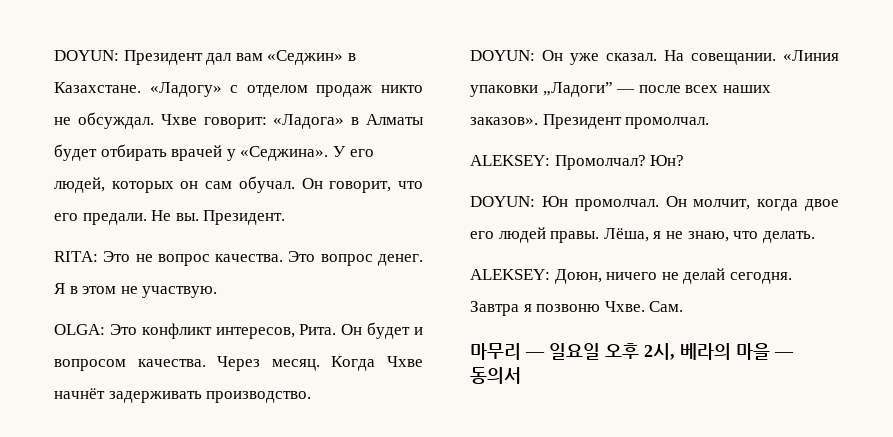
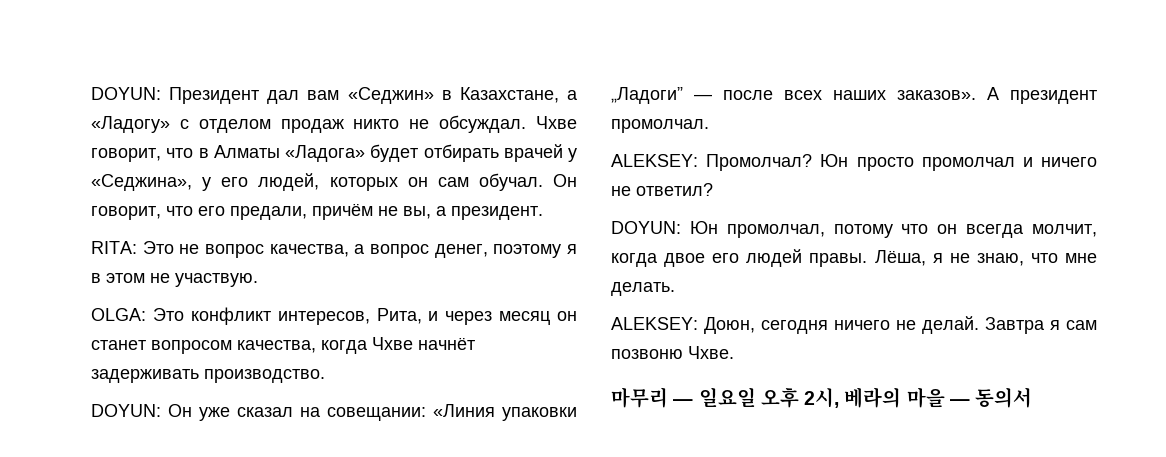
[54,82,141,93] Казахстане. -> [459,87,578,103] Казахстане, а
[203,114,345,129] говорит: «Ладога» -> [91,148,194,162] говорит, что
(424, 119) none -> [285,145,365,162] «Ладога»
[240,146,346,161] «Седжина». У -> [91,174,212,191] «Седжина», у
[82,210,286,225] [54,251,423,266] [54,283,65,294] предали. Не вы. Президент. // RITA: Это не вопрос качества. Это вопрос денег. Я -> [230,203,543,220] [91,241,577,258] предали, причём не вы, а президент. // RITA: Это не вопрос качества, а вопрос денег, поэтому я
[299,322,423,339] [54,356,376,371] Рита. Он будет и вопросом качества. Через месяц. Когда -> [376,308,577,325] [91,340,368,354] Рита, и через месяц он станет вопросом качества, когда
[606,50,776,65] сказал. На совещании. -> [237,407,426,421] сказал на совещании:
[542,114,622,129] Президент -> [987,87,1097,104] А президент
[650,155,685,166] [470,196,687,211] Юн? // DOYUN: Юн промолчал. Он -> [820,154,1097,171] [611,183,713,196] [611,221,1025,238] Юн просто промолчал и ничего не ответил? // DOYUN: Юн промолчал, потому что он всегда
(759, 235) none -> [1065,253,1097,263] мне
[606,268,792,284] ничего не делай сегодня. -> [761,316,979,334] сегодня ничего не делай.
(532, 308) none -> [1066,320,1097,330] сам
[649,301,684,312] Сам. -> (734, 352) none

